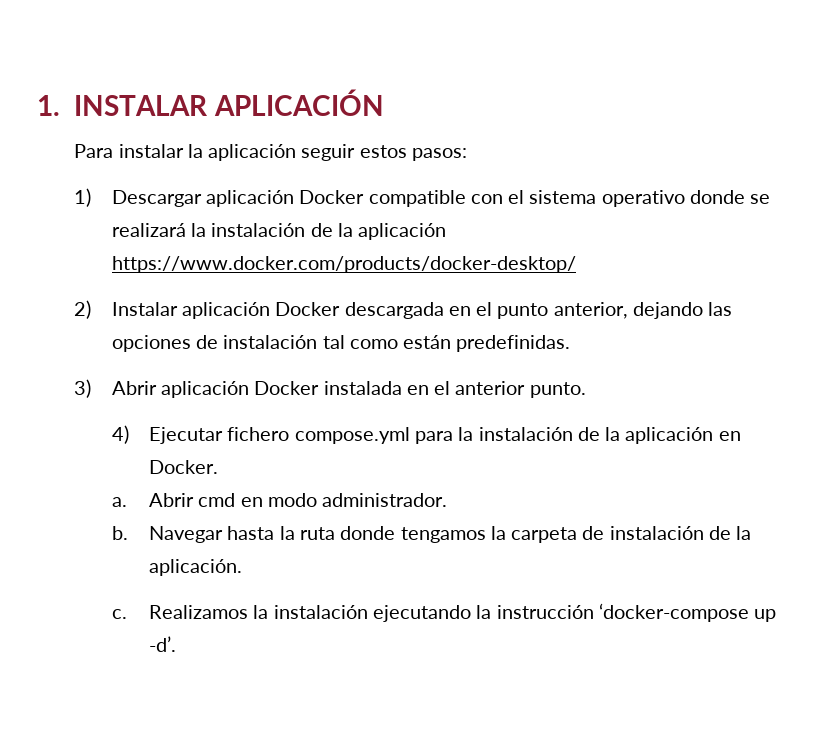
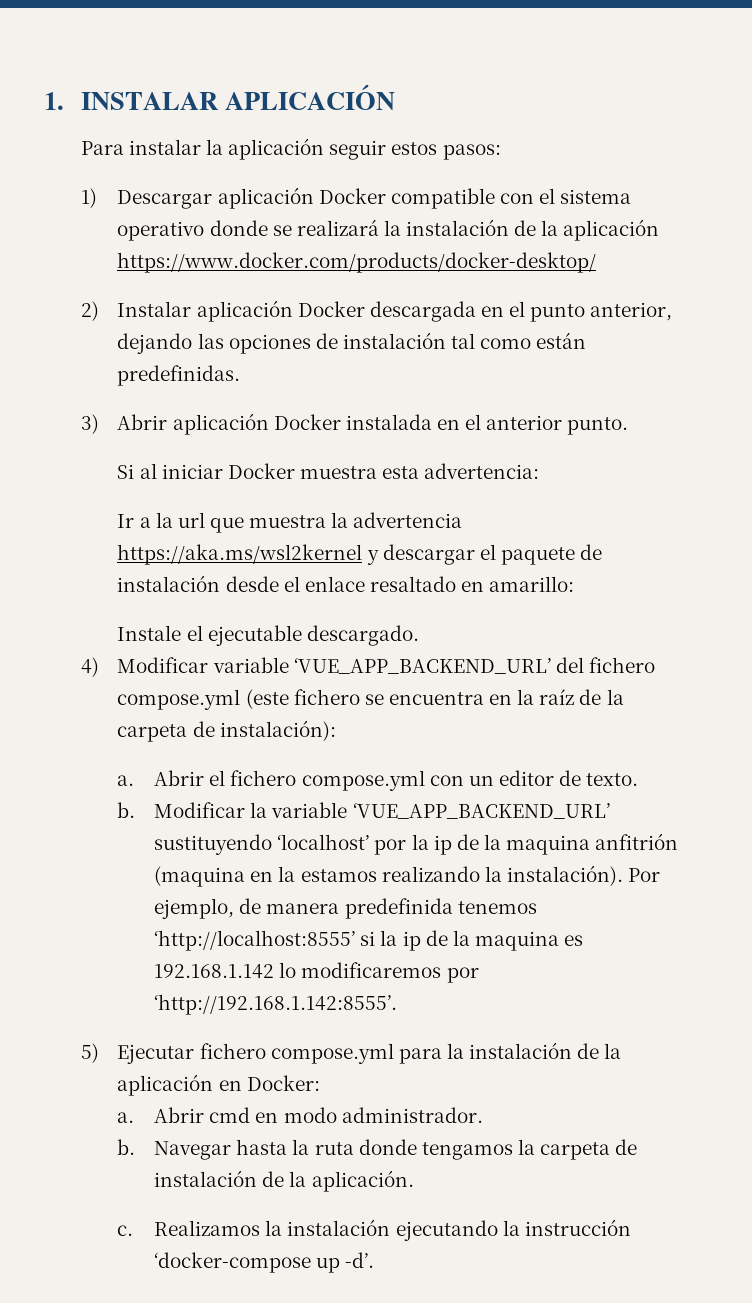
[111,425,129,444] 4) -> [117,463,540,479] [117,512,463,533] [117,544,603,565] [117,575,575,592] [117,625,419,646] [80,657,655,677] [117,689,624,710] [117,720,336,742] [117,770,639,791] [117,802,610,819] [154,833,679,855] [154,865,661,887] [154,898,537,919] [154,930,584,951] [154,962,479,983] [154,994,398,1015] [80,1043,99,1063] Si al iniciar Docker muestra esta advertencia: // Ir a la url que muestra la advertencia https://aka.ms/wsl2kernel y descargar el paquete de instalación desde el enlace resaltado en amarillo: // Instale el ejecutable descargado. // 4) Modificar variable ‘VUE_APP_BACKEND_URL’ del fichero compose.yml (este fichero se encuentra en la raíz de la carpeta de instalación): // a. Abrir el fichero compose.yml con un editor de texto. // b. Modificar la variable ‘VUE_APP_BACKEND_URL’ sustituyendo ‘localhost’ por la ip de la maquina anfitrión (maquina en la estamos realizando la instalación). Por ejemplo, de manera predefinida tenemos ‘http://localhost:8555’ si la ip de la maquina es 192.168.1.142 lo modificaremos por ‘http://192.168.1.142:8555’. // 5)
[149,460,219,474] Docker. -> [246,1075,320,1091] Docker:

